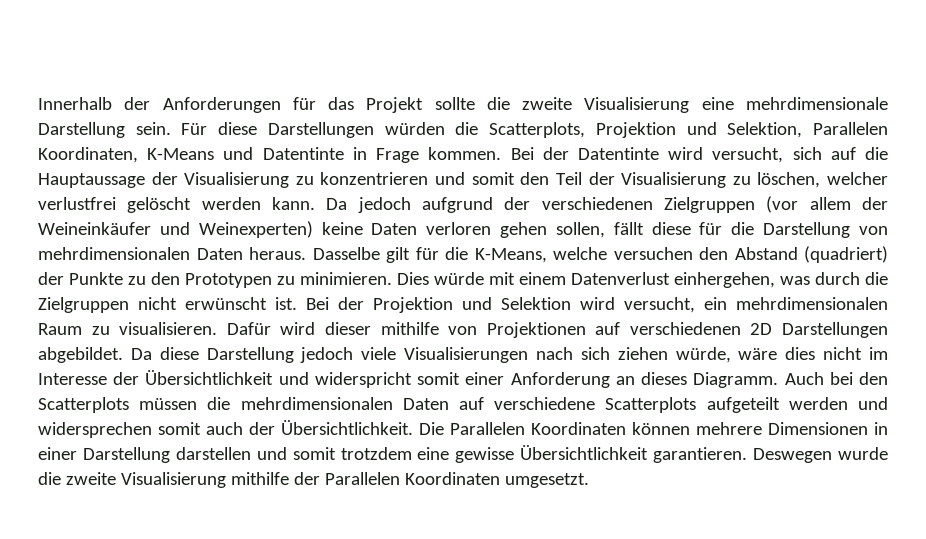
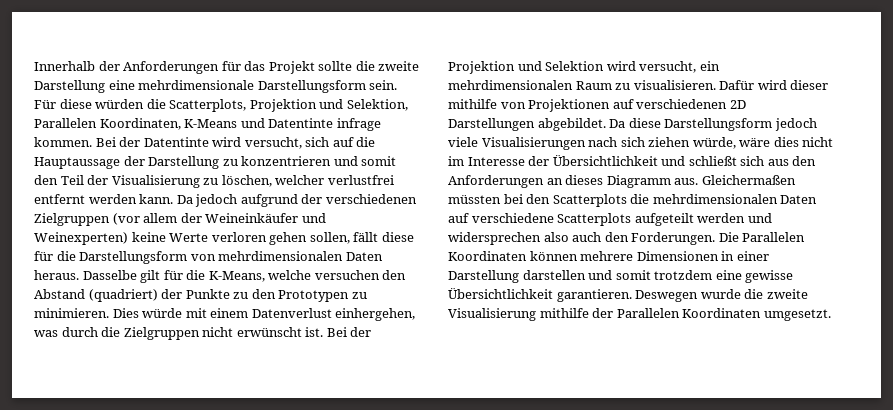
[584,97,690,113] Visualisierung -> [34,80,105,93] Darstellung
[38,122,125,138] Darstellung -> [257,80,366,93] Darstellungsform
[267,122,374,138] Darstellungen -> (92, 104) none
[352,147,420,163] in Frage -> [336,118,381,131] infrage
[184,172,290,188] Visualisierung -> [148,156,220,169] Darstellung
[127,197,192,213] gelöscht -> [34,194,85,204] entfernt
[371,223,418,235] Daten -> [169,233,209,242] Werte
[763,222,851,238] Darstellung -> [79,251,188,264] Darstellungsform
[206,347,294,363] Darstellung -> [664,118,773,131] Darstellungsform
[314,372,824,388] widerspricht somit einer Anforderung an dieses Diagramm. Auch -> [688,156,817,166] [448,175,796,188] [448,195,501,204] schließt sich aus den Anforderungen an dieses Diagramm aus. Gleichermaßen müssten
[139,398,198,410] müssen -> (627, 200) none
[158,420,413,435] somit auch der Übersichtlichkeit. -> [543,232,716,245] also auch den Forderungen.

